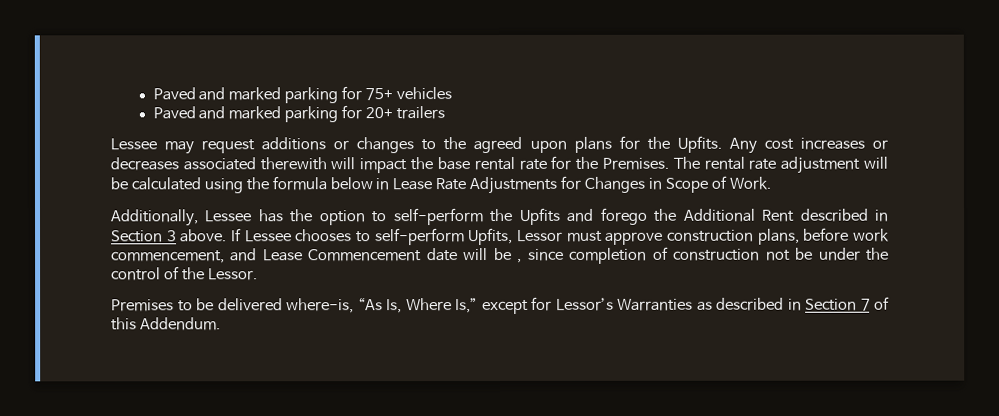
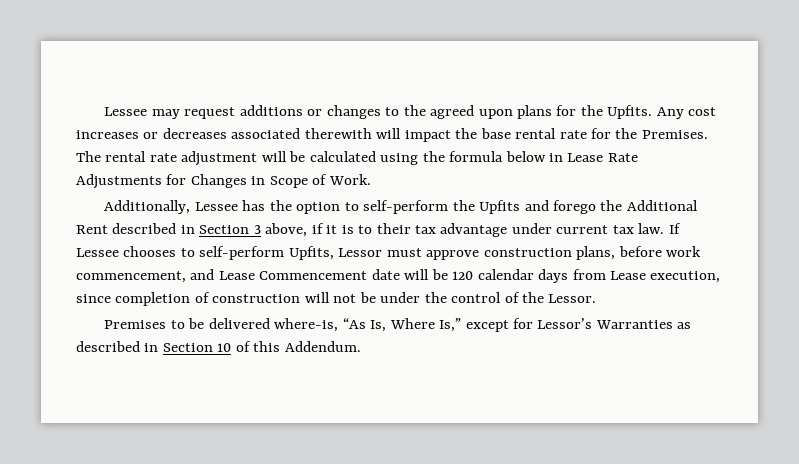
[152,86,453,104] [152,105,446,123] Paved and marked parking for 75+ vehicles // Paved and marked parking for 20+ trailers // -> (104, 111) none
[180,229,228,243] above. -> [265,223,665,237] above, if it is to their tax advantage under current tax law.
[517,258,523,263] , -> [452,269,721,283] 120 calendar days from Lease execution,
(761, 254) none -> [304,292,330,303] will
[860,298,871,311] 7 -> [217,343,232,352] 10

